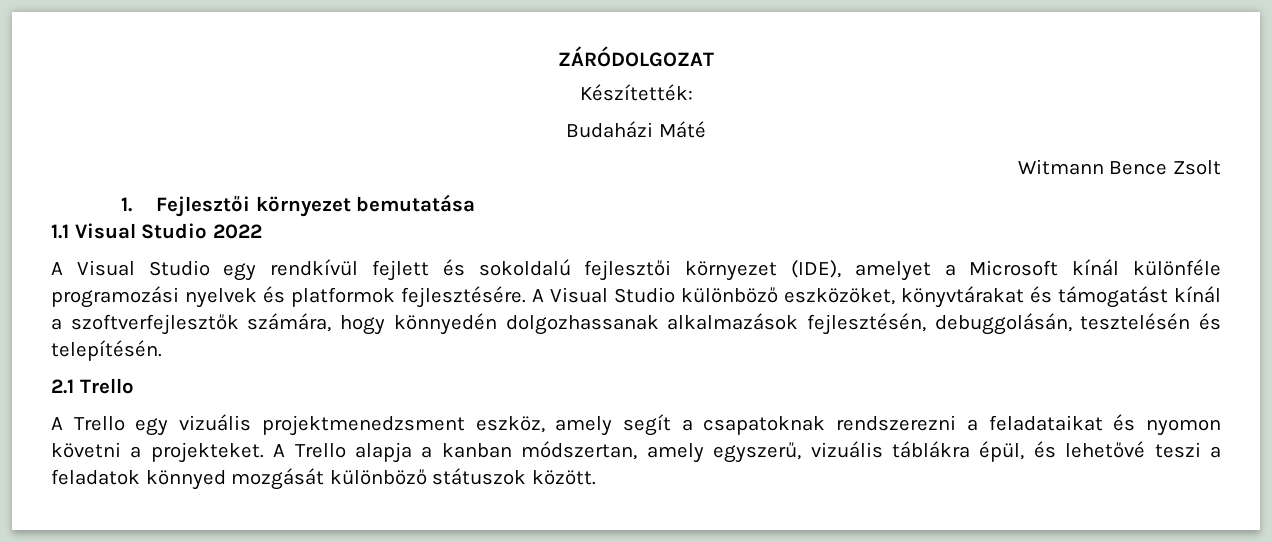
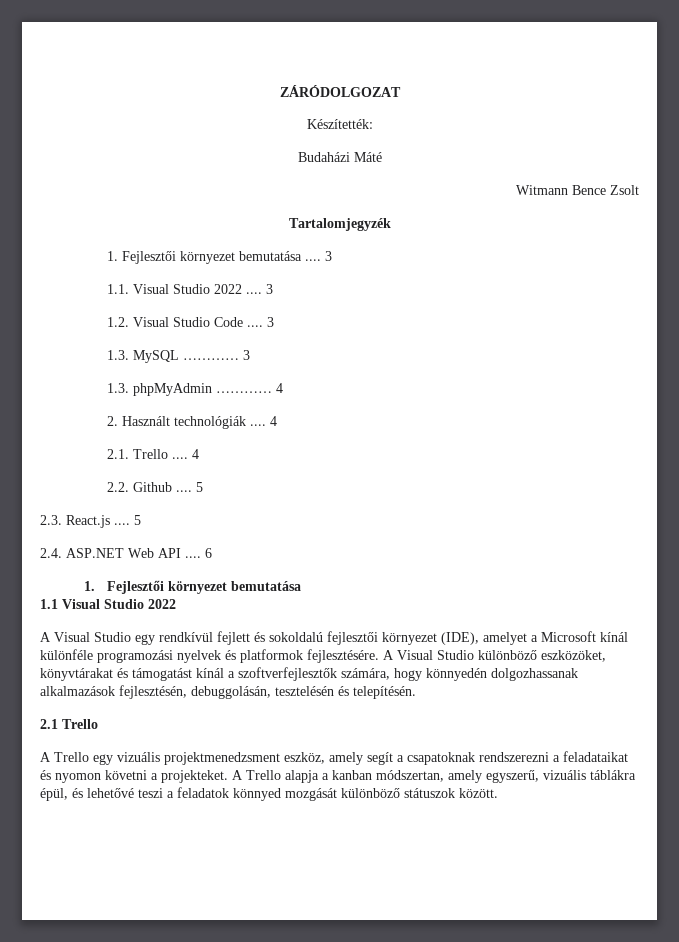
(1222, 167) none -> [288,218,391,231] [106,251,332,264] [106,284,273,294] [106,317,274,327] [106,350,250,363] [106,383,283,396] [106,416,277,429] [106,449,199,459] [106,482,203,492] [40,515,141,528] [40,548,212,558] // Tartalomjegyzék // 1. Fejlesztői környezet bemutatása .... 3 // 1.1. Visual Studio 2022 .... 3 // 1.2. Visual Studio Code .... 3 // 1.3. MySQL ………… 3 // 1.3. phpMyAdmin ………… 4 // 2. Használt technológiák .... 4 // 2.1. Trello .... 4 // 2.2. Github .... 5 // 2.3. React.js .... 5 // 2.4. ASP.NET Web API .... 6

